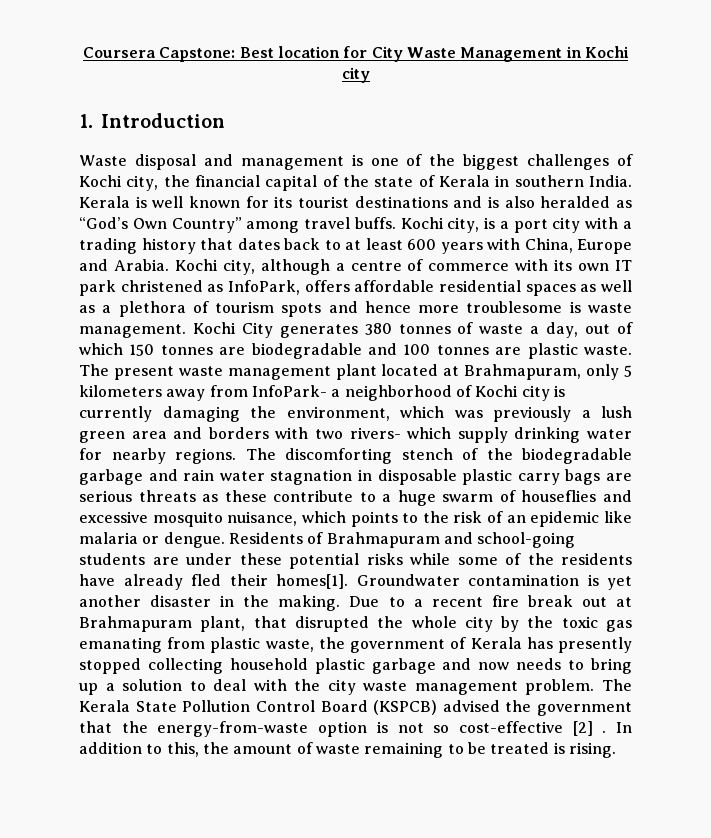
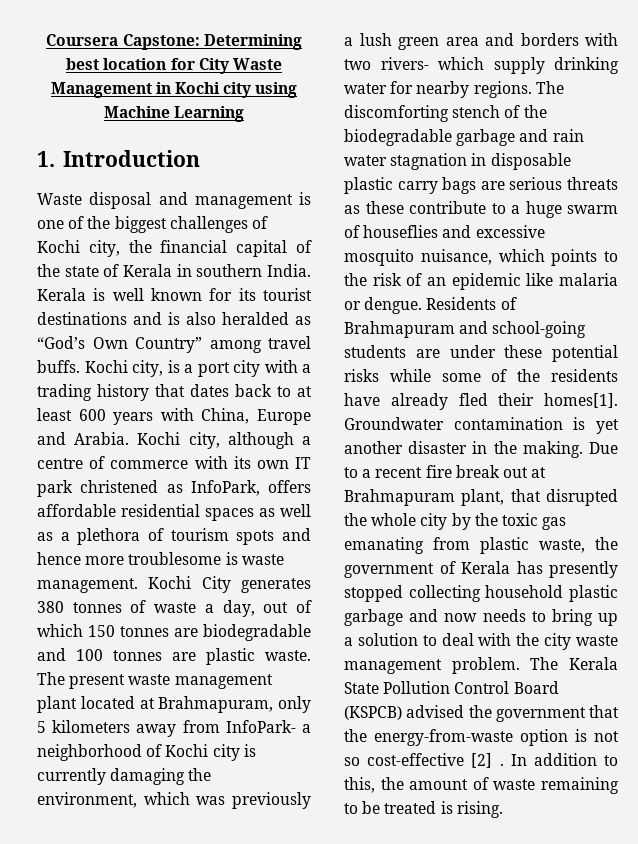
[239,47,274,58] Best -> [203,34,302,50] [66,58,100,70] Determining best
(370, 75) none -> [255,82,298,98] [103,106,245,122] using Machine Learning

